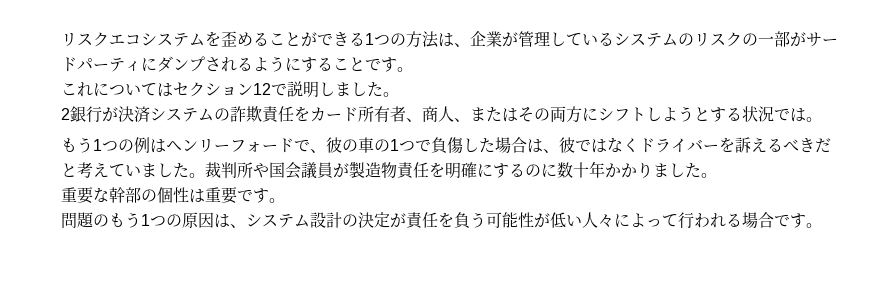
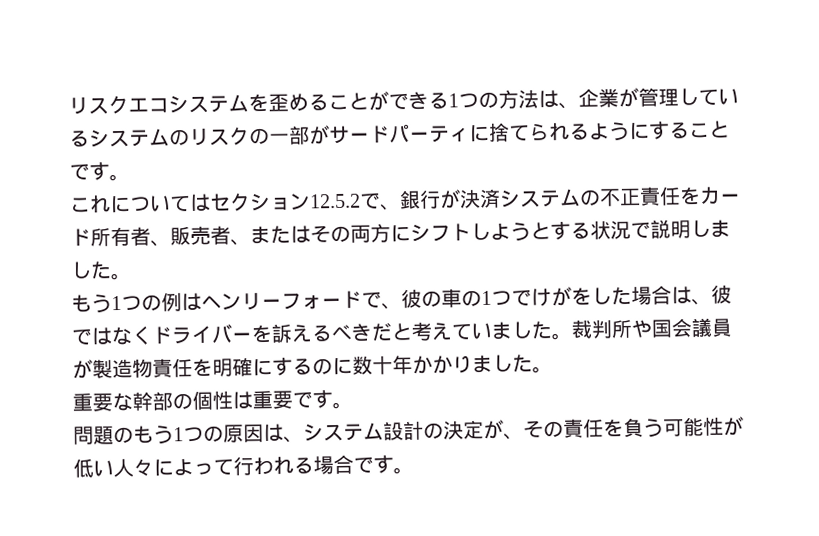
[157,56,221,72] ダンプさ -> [489,122,550,142] 捨てら
[253,81,399,98] [61,108,70,120] 12で説明しました。 // 2 -> [309,192,401,211] 12.5.2で、
[230,106,262,122] 詐欺 -> [599,187,641,207] 不正
[422,106,454,123] 商人 -> [170,225,231,246] 販売者
[790,108,806,122] は -> [650,219,731,239] [70,261,112,280] 説明しました
[431,137,463,154] 負傷 -> [531,286,592,307] けがを
(406, 220) none -> [503,420,564,440] 、その

